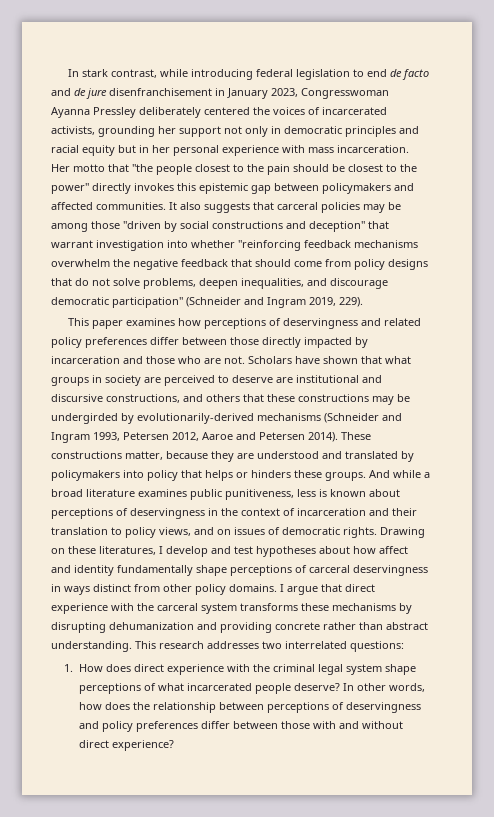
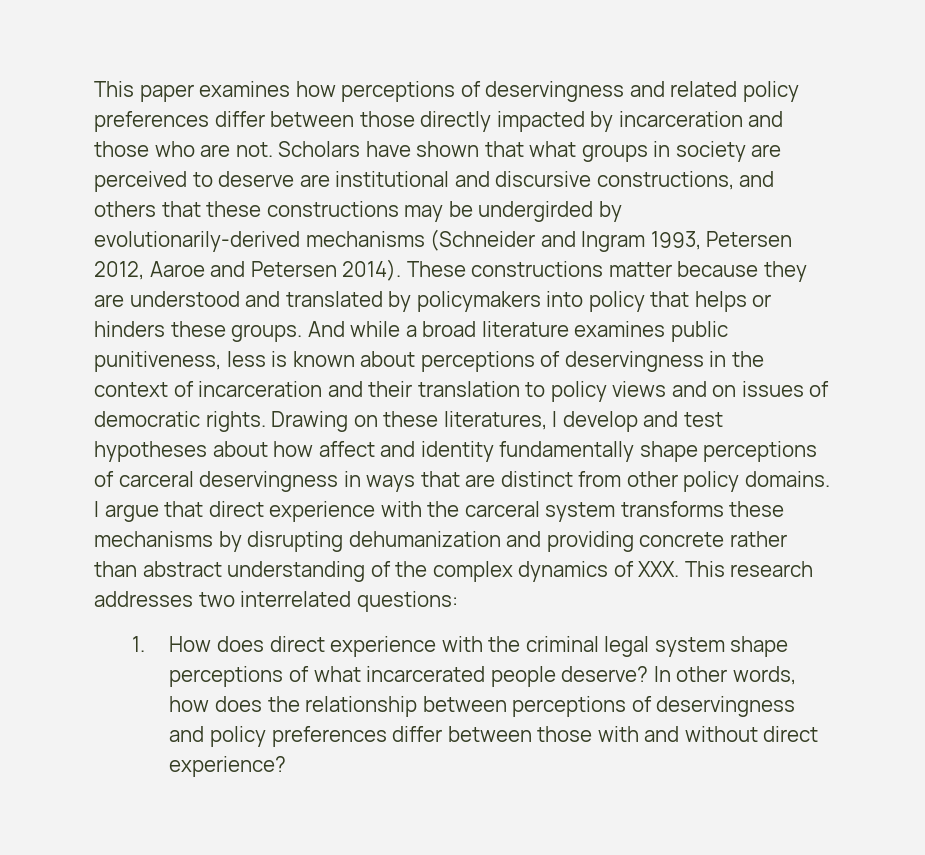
[68,69,430,80] [51,88,389,99] [51,107,387,118] [51,126,419,137] [51,145,409,156] [51,164,417,175] [51,183,414,194] [51,202,401,213] [51,221,389,232] [51,240,418,251] [51,259,428,270] [51,278,388,289] [51,297,363,308] In stark contrast, while introducing federal legislation to end de facto and de jure disenfranchisement in January 2023, Congresswoman Ayanna Pressley deliberately centered the voices of incarcerated activists, grounding her support not only in democratic principles and racial equity but in her personal experience with mass incarceration. Her motto that "the people closest to the pain should be closest to the power" directly invokes this epistemic gap between policymakers and affected communities. It also suggests that carceral policies may be among those "driven by social constructions and deception" that warrant investigation into whether "reinforcing feedback mechanisms overwhelm the negative feedback that should come from policy designs that do not solve problems, deepen inequalities, and discourage democratic participation" (Schneider and Ingram 2019, 229). // -> (94, 89) none
[125,451,163,460] matter, -> [608,262,672,277] matter
[159,527,191,536] views, -> [612,381,667,397] views
(90, 590) none -> [420,471,496,487] that are
[51,641,132,652] understanding. -> [227,561,680,582] understanding of the complex dynamics of XXX.

